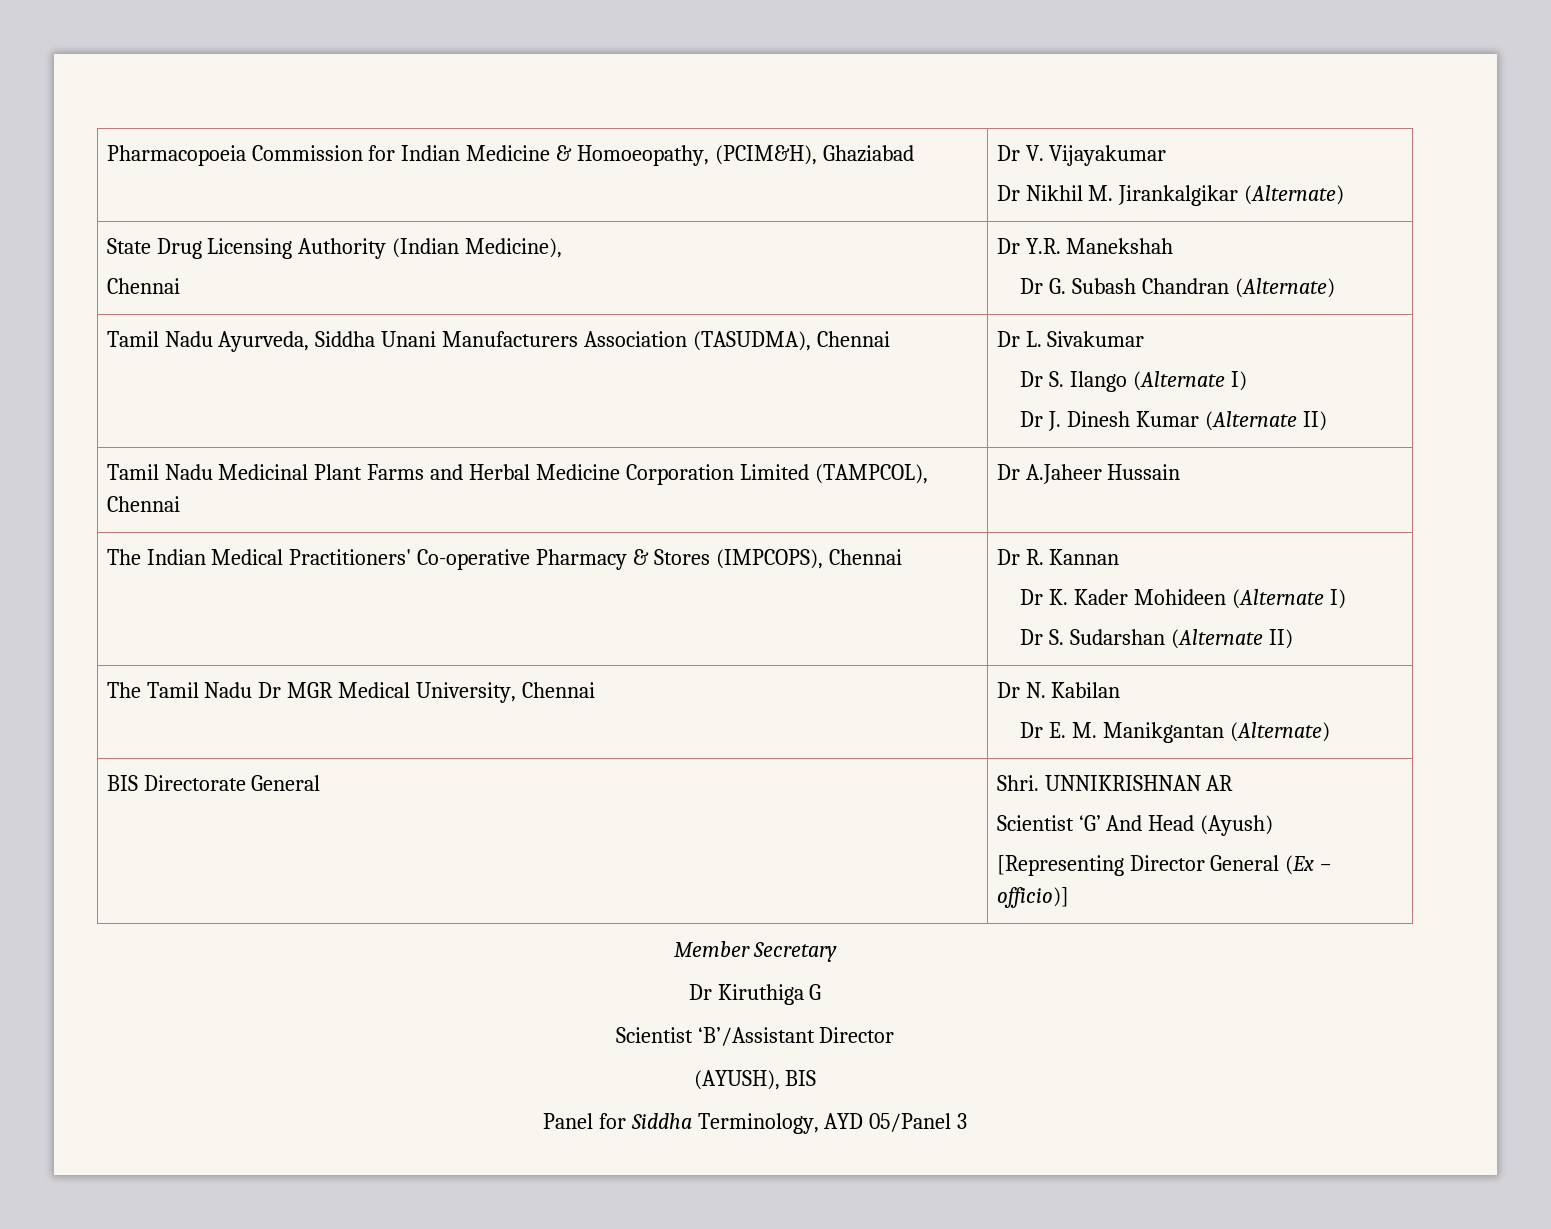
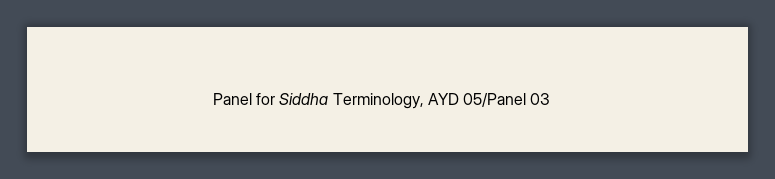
[106,145,915,166] [996,145,1167,166] [996,185,1345,206] [106,238,563,259] [106,278,180,294] [996,238,1174,254] [1020,278,1336,298] [106,331,891,352] [996,331,1145,347] [1020,371,1248,392] [1020,411,1328,431] [106,464,929,485] [106,496,180,512] [996,464,1181,484] [106,549,903,570] [996,549,1120,565] [1020,589,1347,609] [1020,629,1294,649] [106,682,596,703] [996,682,1121,698] [1020,722,1331,743] [106,775,321,791] [996,775,1234,791] [996,815,1274,836] [996,855,1332,876] [996,887,1069,908] [673,941,838,962] [688,984,822,1005] [615,1027,895,1046] [693,1070,817,1090] Pharmacopoeia Commission for Indian Medicine & Homoeopathy, (PCIM&H), Ghaziabad | Dr V. Vijayakumar // Dr Nikhil M. Jirankalgikar (Alternate) // State Drug Licensing Authority (Indian Medicine), // Chennai | Dr Y.R. Manekshah // Dr G. Subash Chandran (Alternate) // Tamil Nadu Ayurveda, Siddha Unani Manufacturers Association (TASUDMA), Chennai | Dr L. Sivakumar // Dr S. Ilango (Alternate I) // Dr J. Dinesh Kumar (Alternate II) // Tamil Nadu Medicinal Plant Farms and Herbal Medicine Corporation Limited (TAMPCOL), Chennai | Dr A.Jaheer Hussain // The Indian Medical Practitioners' Co-operative Pharmacy & Stores (IMPCOPS), Chennai | Dr R. Kannan // Dr K. Kader Mohideen (Alternate I) // Dr S. Sudarshan (Alternate II) // The Tamil Nadu Dr MGR Medical University, Chennai | Dr N. Kabilan // Dr E. M. Manikgantan (Alternate) // BIS Directorate General | Shri. UNNIKRISHNAN AR // Scientist ‘G’ And Head (Ayush) // [Representing Director General (Ex – officio)] // Member Secretary // Dr Kiruthiga G // Scientist ‘B’/Assistant Director // (AYUSH), BIS // -> (212, 99) none
[957,1113,968,1129] 3 -> [530,93,551,105] 03

